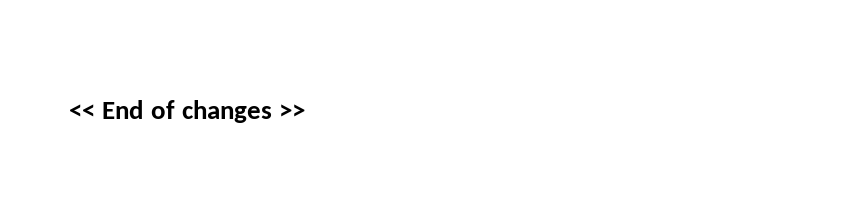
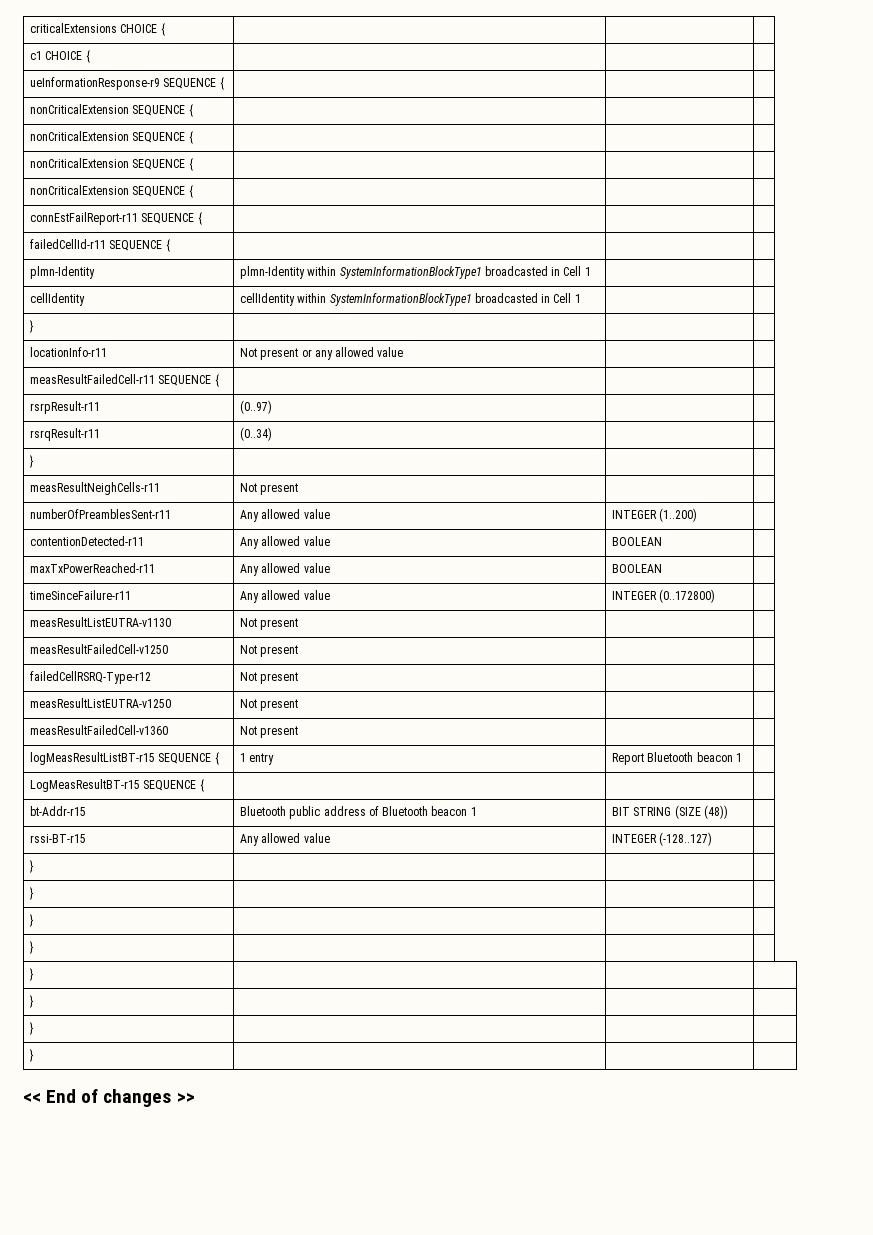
(69, 111) none -> [30,23,165,36] [30,50,90,63] [30,77,224,90] [30,104,193,117] [30,131,193,144] [30,158,193,171] [30,185,193,198] [30,212,202,225] [30,239,170,252] [30,266,96,279] [240,266,591,279] [30,293,86,306] [240,293,581,306] [29,320,34,333] [30,347,108,357] [240,347,404,360] [30,374,219,387] [30,401,101,414] [240,400,273,414] [30,428,101,441] [240,427,273,441] [29,455,34,468] [30,482,161,495] [240,483,299,495] [30,509,172,519] [240,509,330,522] [612,508,698,522] [30,536,145,546] [240,536,330,549] [612,537,663,546] [30,563,156,573] [240,563,330,576] [612,564,663,573] [29,590,132,600] [240,590,330,603] [612,589,716,603] [30,617,172,627] [240,618,299,630] [30,644,169,654] [240,645,299,657] [30,671,152,684] [240,672,299,684] [30,698,172,708] [240,699,299,711] [30,725,169,735] [240,726,299,738] [30,752,219,765] [240,753,275,765] [612,752,742,765] [30,779,204,792] [30,806,87,816] [240,806,477,819] [612,805,728,819] [30,834,87,843] [240,833,330,846] [612,832,713,846] [29,860,34,873] [29,887,34,900] [29,914,34,927] [29,941,34,954] [29,968,34,981] [29,995,34,1008] [29,1022,34,1035] [29,1049,34,1062] criticalExtensions CHOICE { | | | // c1 CHOICE { | | | // ueInformationResponse-r9 SEQUENCE { | | | // nonCriticalExtension SEQUENCE { | | | // nonCriticalExtension SEQUENCE { | | | // nonCriticalExtension SEQUENCE { | | | // nonCriticalExtension SEQUENCE { | | | // connEstFailReport-r11 SEQUENCE { | | | // failedCellId-r11 SEQUENCE { | | | // plmn-Identity | plmn-Identity within SystemInformationBlockType1 broadcasted in Cell 1 | | // cellIdentity | cellIdentity within SystemInformationBlockType1 broadcasted in Cell 1 | | // } | | | // locationInfo-r11 | Not present or any allowed value | | // measResultFailedCell-r11 SEQUENCE { | | | // rsrpResult-r11 | (0..97) | | // rsrqResult-r11 | (0..34) | | // } | | | // measResultNeighCells-r11 | Not present | | // numberOfPreamblesSent-r11 | Any allowed value | INTEGER (1..200) | // contentionDetected-r11 | Any allowed value | BOOLEAN | // maxTxPowerReached-r11 | Any allowed value | BOOLEAN | // timeSinceFailure-r11 | Any allowed value | INTEGER (0..172800) | // measResultListEUTRA-v1130 | Not present | | // measResultFailedCell-v1250 | Not present | | // failedCellRSRQ-Type-r12 | Not present | | // measResultListEUTRA-v1250 | Not present | | // measResultFailedCell-v1360 | Not present | | // logMeasResultListBT-r15 SEQUENCE { | 1 entry | Report Bluetooth beacon 1 | // LogMeasResultBT-r15 SEQUENCE { | | | // bt-Addr-r15 | Bluetooth public address of Bluetooth beacon 1 | BIT STRING (SIZE (48)) | // rssi-BT-r15 | Any allowed value | INTEGER (-128..127) | // } | | | // } | | | // } | | | // } | | | // } | | | // } | | | // } | | | // } | | | //

